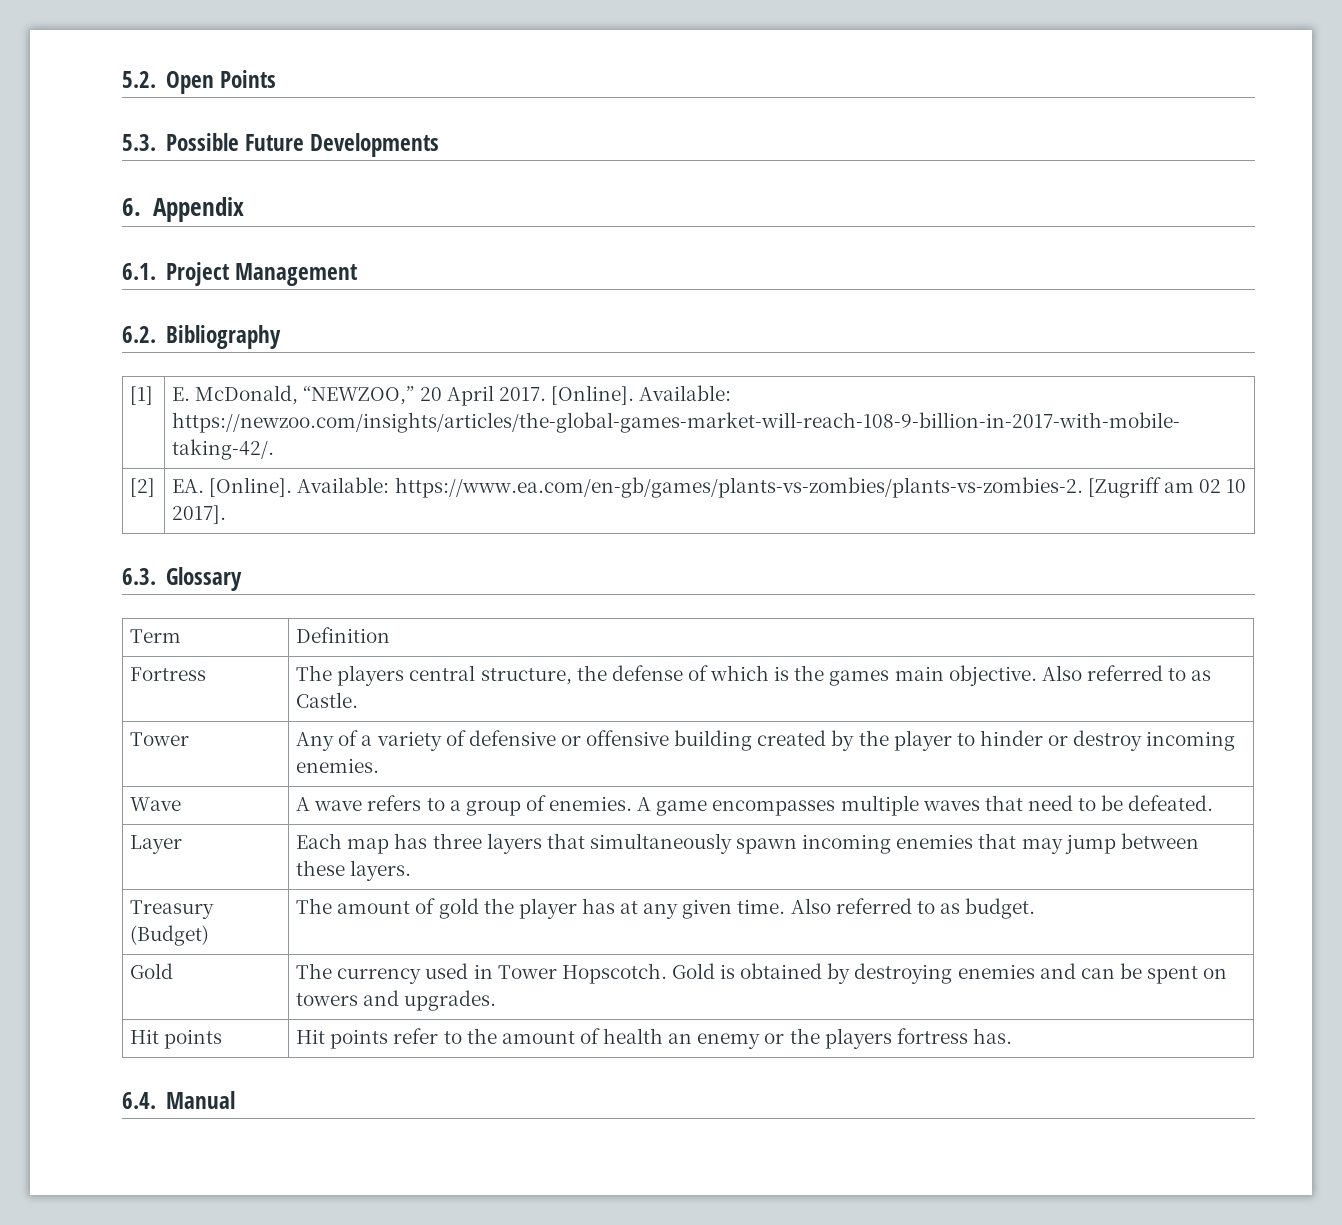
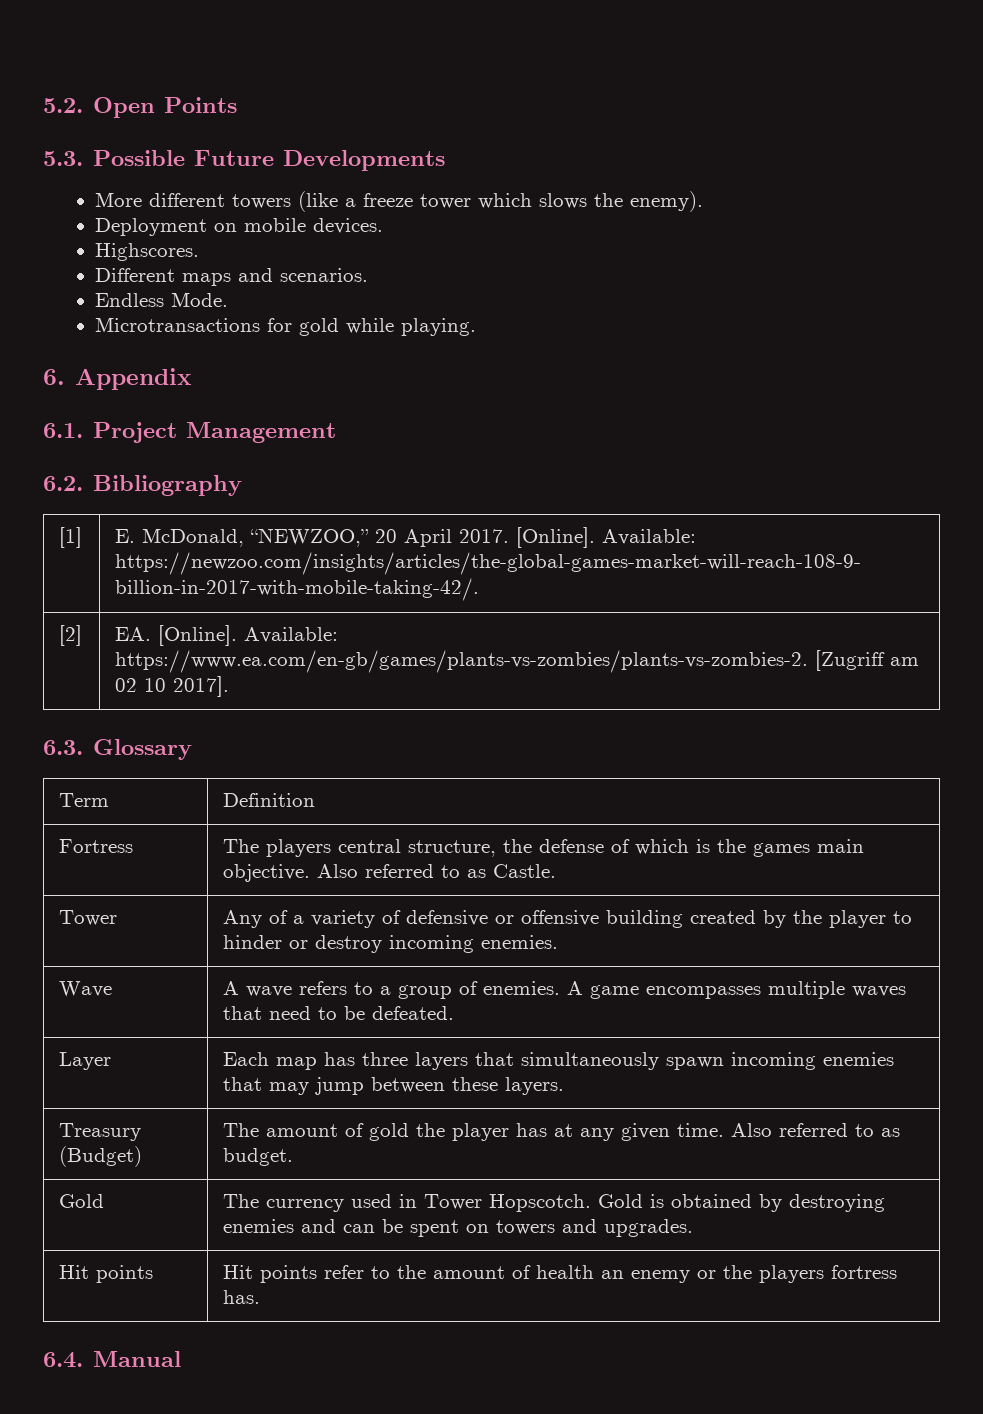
(439, 145) none -> [95,191,704,212] [95,218,384,236] [95,243,200,261] [95,268,369,286] [95,292,229,307] [95,317,477,336] // More different towers (like a freeze tower which slows the enemy). // Deployment on mobile devices. // Highscores. // Different maps and scenarios. // Endless Mode. // Microtransactions for gold while playing.

